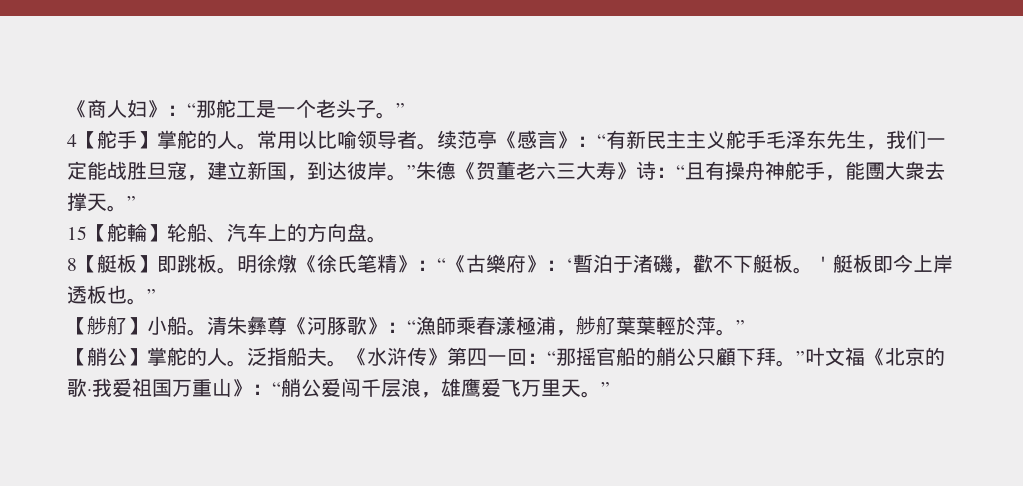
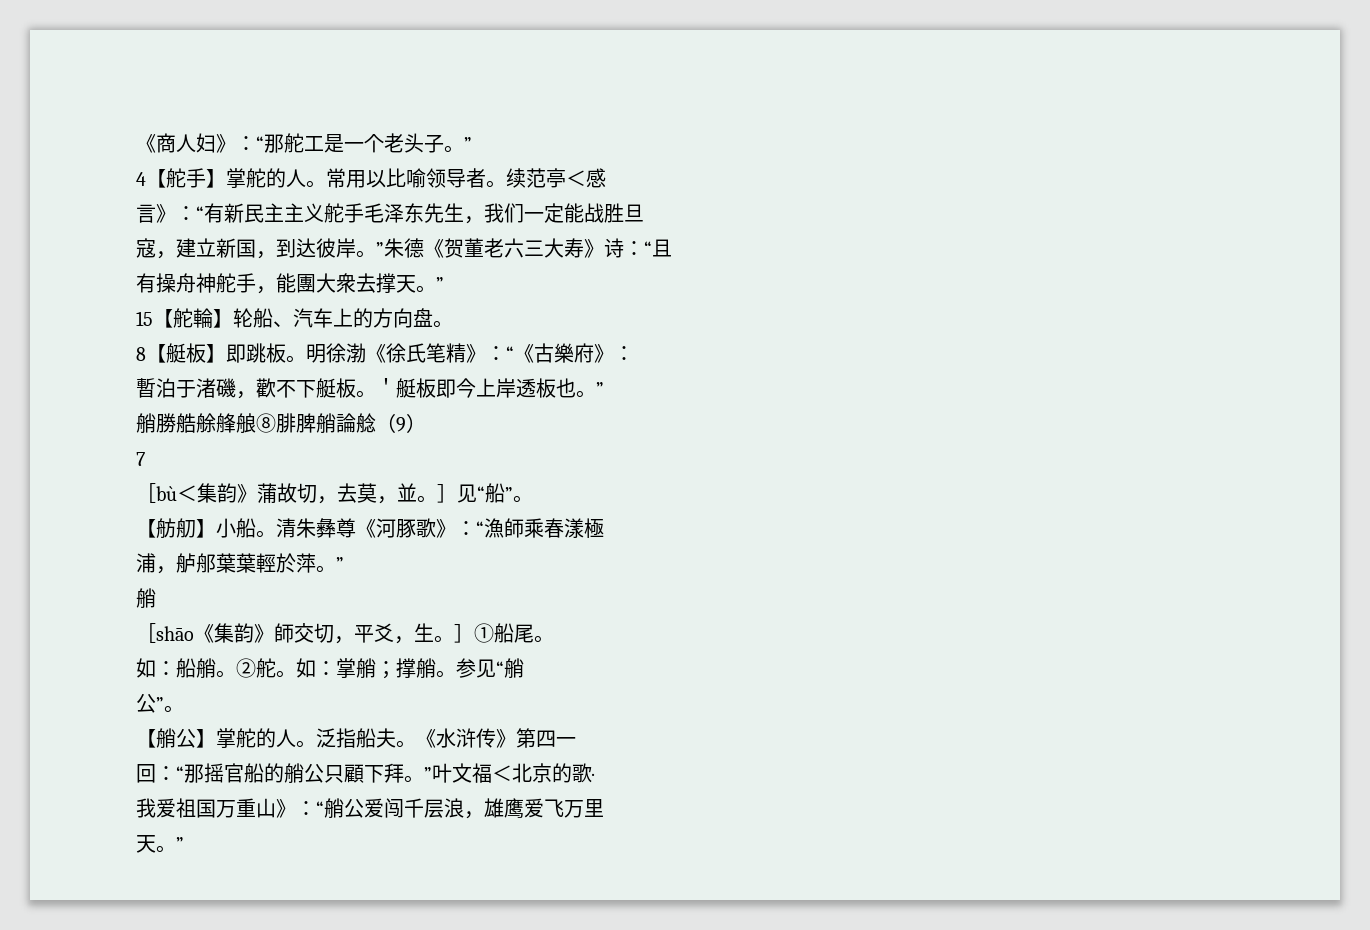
[497,131,517,149] 《 -> [566,170,586,186] ＜
(537, 139) none -> (606, 178) //
(167, 170) none -> (644, 213) //
(705, 171) none -> (672, 248) //
[865,162,885,180] 圑 -> [296,274,316,293] 團
[277,254,297,273] 燉 -> [346,343,366,363] 渤
[566,258,573,271] ‘ -> (634, 353) //
[67,316,127,335] // 【䑰䑠 -> [136,413,426,433] [136,452,145,466] [136,483,533,504] [136,518,196,538] // 艄勝艁艅艂艆⑧腓脾艄論艌（9） // 7 // ［bù＜集韵》蒲故切，去莫，並。］见“船”。 // 【舫舠
[536,316,616,336] 浦，䑰䑠 -> [136,553,216,574] // 浦，舻郍
(745, 326) none -> [136,588,156,608] [136,623,554,644] [136,658,524,679] [136,693,184,713] // 艄 // ［shāo《集韵》師交切，平爻，生。］①船尾。 // 如：船艄。②舵。如：掌艄；撑艄。参见“艄 // 公”。
(507, 359) none -> (576, 741) //
[865,348,885,366] 《 -> [492,765,512,781] ＜
(92, 392) none -> (595, 777) //
(561, 388) none -> (604, 808) //

